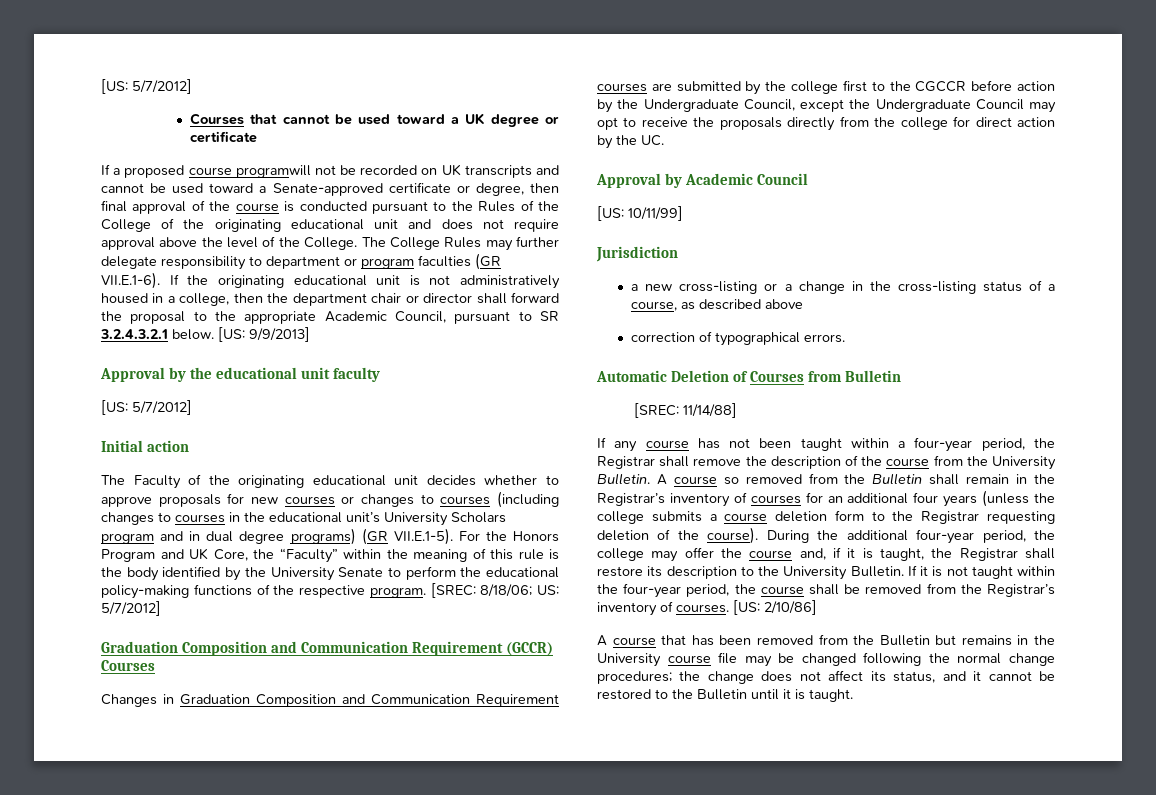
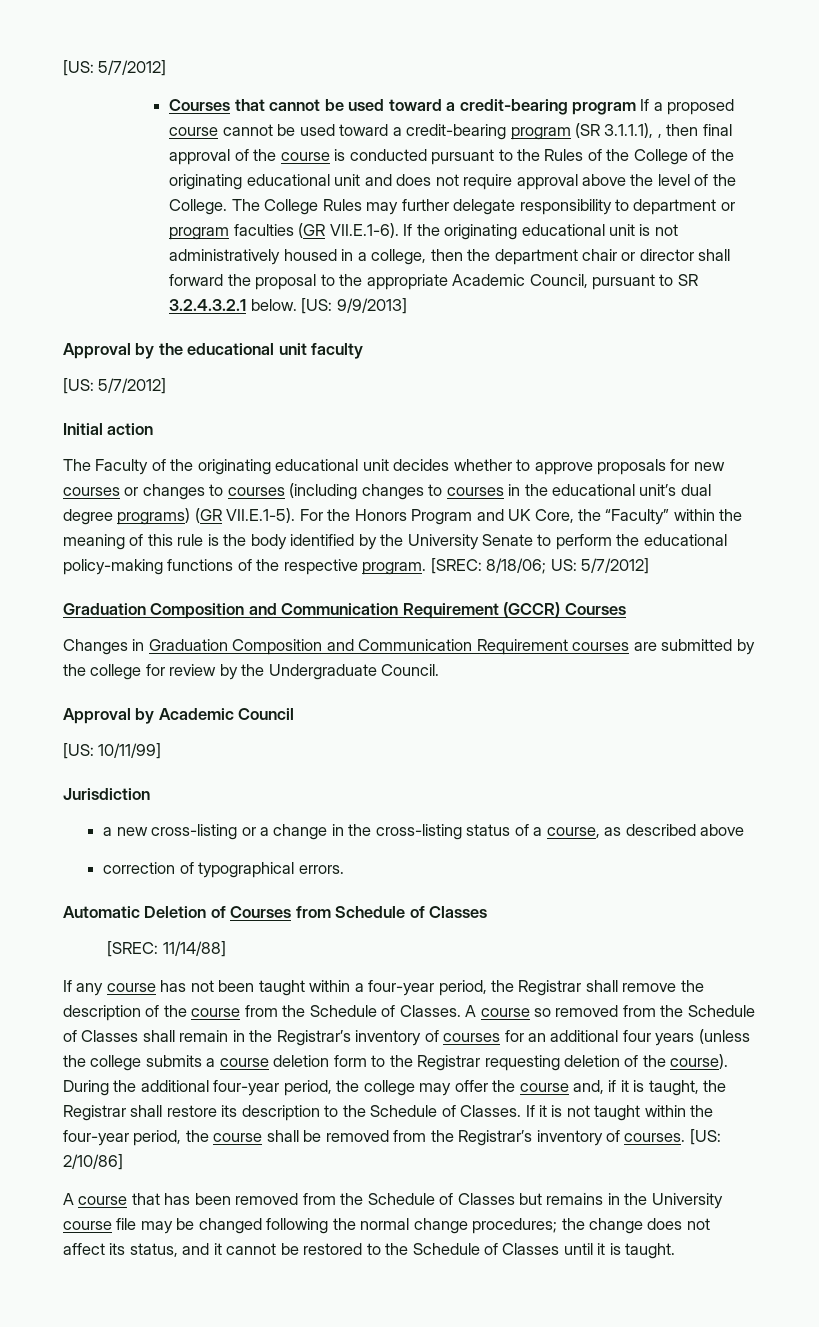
[465,113,560,127] [190,131,258,143] [101,164,559,178] [101,182,524,196] UK degree or certificate // If a proposed course programwill not be recorded on UK transcripts and cannot be used toward a Senate-approved certificate or degree, -> [459,99,735,115] [169,123,662,140] credit-bearing program If a proposed course cannot be used toward a credit-bearing program (SR 3.1.1.1), ,
[384,512,506,526] [101,531,201,544] University Scholars program and in -> (677, 490) none
[842,80,1055,92] [597,99,1056,113] [597,116,1055,131] [597,135,664,149] first to the CGCCR before action by the Undergraduate Council, except the Undergraduate Council may opt to receive the proposals directly from the college for direct action by the UC. -> [145,664,440,680] for review by the Undergraduate Council.
[844,370,901,382] Bulletin -> [335,906,488,918] Schedule of Classes
[992,456,1056,470] [597,473,650,485] University Bulletin. -> [309,1005,461,1017] Schedule of Classes.
[872,473,923,485] Bulletin -> [687,1005,755,1017] [63,1030,139,1042] Schedule of Classes
[783,566,904,580] University Bulletin. -> [370,1105,522,1117] Schedule of Classes.
[879,635,930,646] Bulletin -> [367,1193,515,1205] Schedule of Classes
[697,689,747,700] Bulletin -> [412,1243,560,1255] Schedule of Classes

